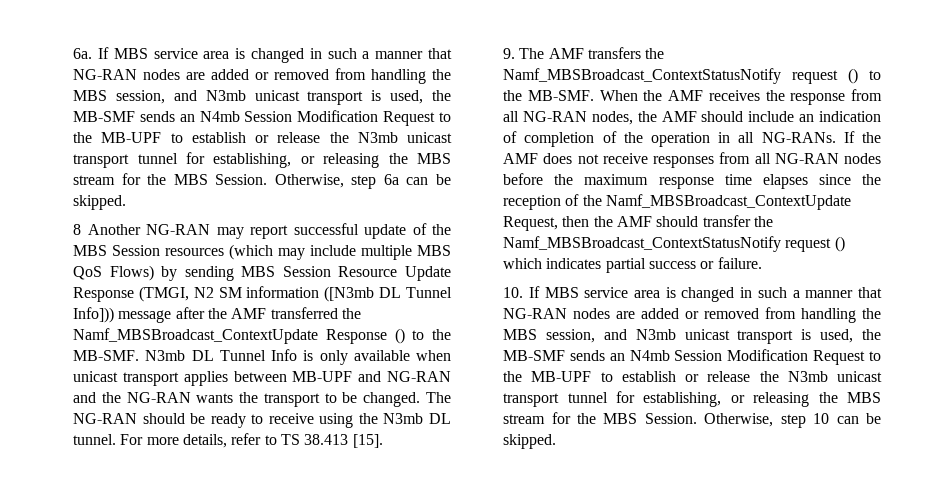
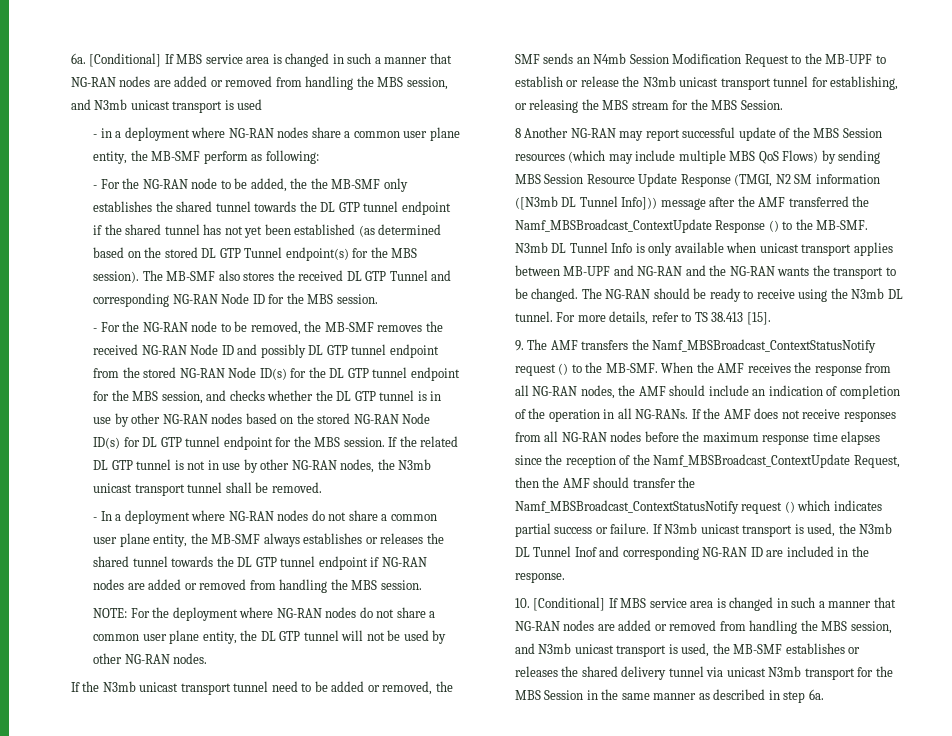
[73,48,93,59] 6a. -> [70,53,162,67] 6a. [Conditional]
[390,90,452,104] [73,111,136,122] used, the MB-SMF -> [237,99,263,110] [93,127,460,141] [93,150,319,164] [93,178,408,192] [93,201,451,215] [93,224,442,238] [93,247,418,261] [93,270,452,283] [93,293,378,307] [93,321,443,335] [93,344,439,358] [93,367,460,381] [93,390,442,404] [93,413,431,427] [93,436,459,450] [93,459,432,473] [93,482,322,496] [93,510,437,524] [93,533,444,547] [93,556,427,570] [93,579,422,593] [93,607,436,621] [93,630,447,644] [93,653,208,664] [70,681,453,695] [514,54,540,64] used // - in a deployment where NG-RAN nodes share a common user plane entity, the MB-SMF perform as following: // - For the NG-RAN node to be added, the the MB-SMF only establishes the shared tunnel towards the DL GTP tunnel endpoint if the shared tunnel has not yet been established (as determined based on the stored DL GTP Tunnel endpoint(s) for the MBS session). The MB-SMF also stores the received DL GTP Tunnel and corresponding NG-RAN Node ID for the MBS session. // - For the NG-RAN node to be removed, the MB-SMF removes the received NG-RAN Node ID and possibly DL GTP tunnel endpoint from the stored NG-RAN Node ID(s) for the DL GTP tunnel endpoint for the MBS session, and checks whether the DL GTP tunnel is in use by other NG-RAN nodes based on the stored NG-RAN Node ID(s) for DL GTP tunnel endpoint for the MBS session. If the related DL GTP tunnel is not in use by other NG-RAN nodes, the N3mb unicast transport tunnel shall be removed. // - In a deployment where NG-RAN nodes do not share a common user plane entity, the MB-SMF always establishes or releases the shared tunnel towards the DL GTP tunnel endpoint if NG-RAN nodes are added or removed from handling the MBS session. // NOTE: For the deployment where NG-RAN nodes do not share a common user plane entity, the DL GTP tunnel will not be used by other NG-RAN nodes. // If the N3mb unicast transport tunnel need to be added or removed, the SMF
[274,174,452,189] [73,195,127,210] Otherwise, step 6a can be skipped. -> (783, 105) none
(762, 263) none -> [652,523,893,537] [514,546,869,560] [514,572,565,583] If N3mb unicast transport is used, the N3mb DL Tunnel Inof and corresponding NG-RAN ID are included in the response.
(524, 292) none -> [533,597,606,611] [Conditional]
[569,349,881,365] [503,371,883,382] [503,391,881,407] [503,412,881,428] [503,434,557,449] sends an N4mb Session Modification Request to the MB-UPF to establish or release the N3mb unicast transport tunnel for establishing, or releasing the MBS stream for the MBS Session. Otherwise, step 10 can be skipped. -> [785,643,861,654] [514,666,893,680] [514,689,824,703] establishes or releases the shared delivery tunnel via unicast N3mb transport for the MBS Session in the same manner as described in step 6a.

